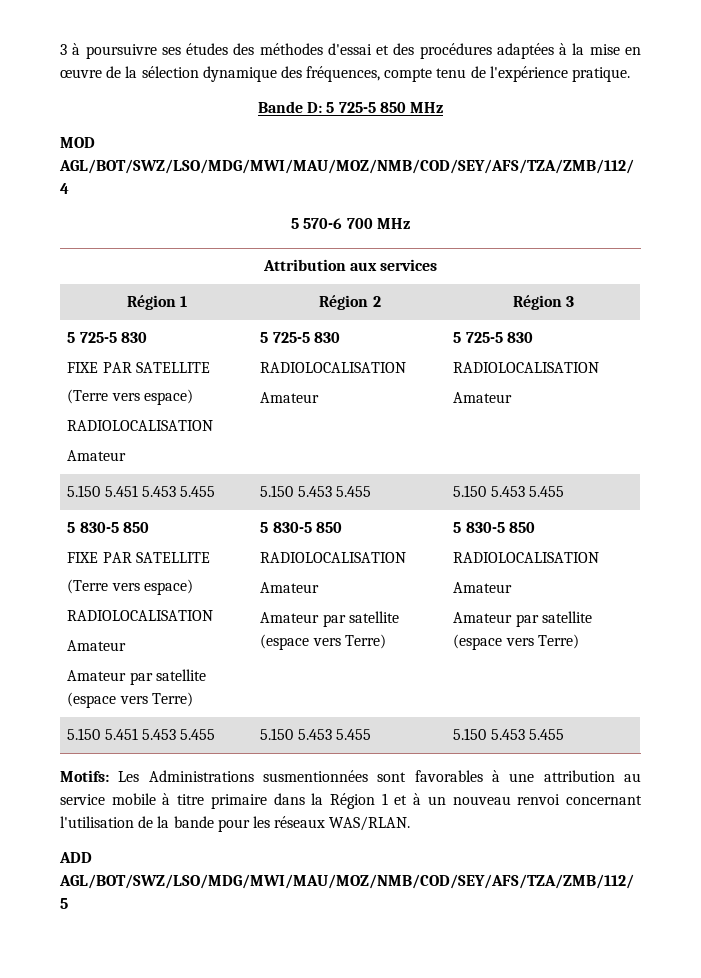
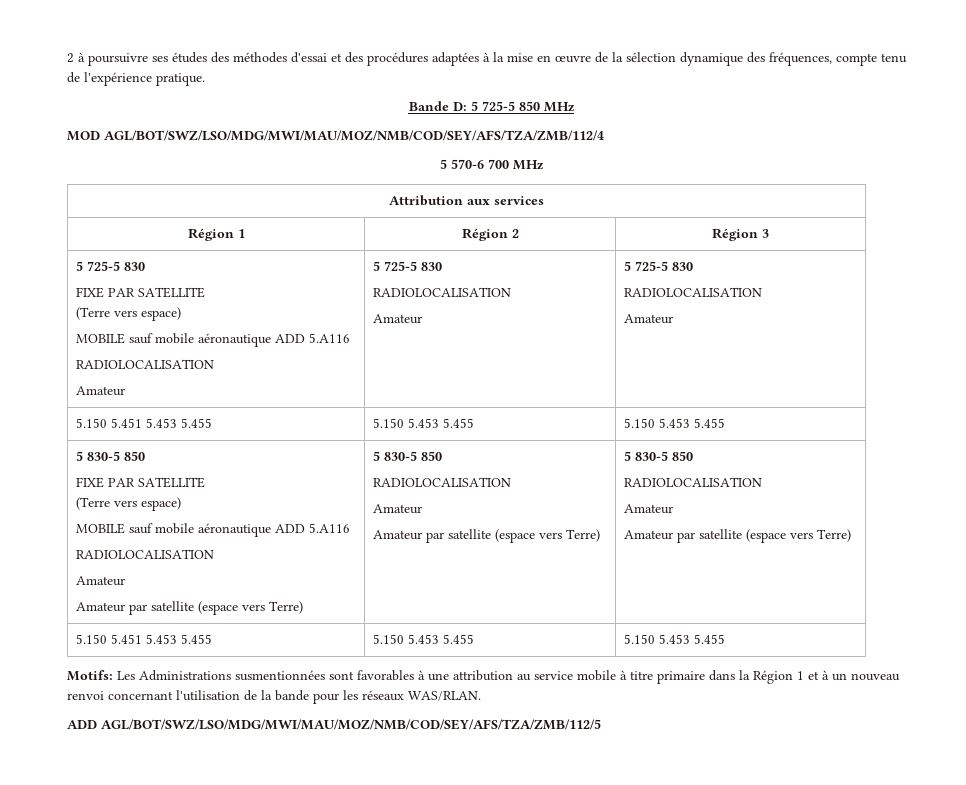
[60,44,67,55] 3 -> [67,53,74,63] 2
(193, 397) none -> [76,333,351,347] // MOBILE sauf mobile aéronautique ADD 5.A116
(193, 587) none -> [76,523,351,537] // MOBILE sauf mobile aéronautique ADD 5.A116

